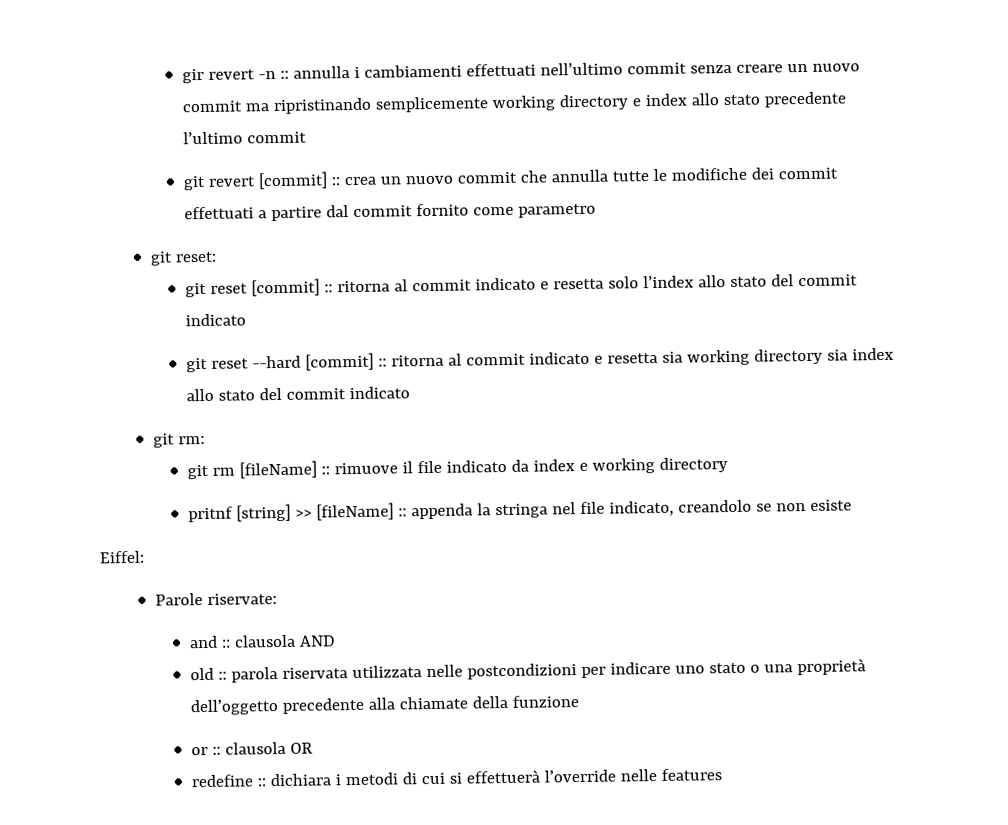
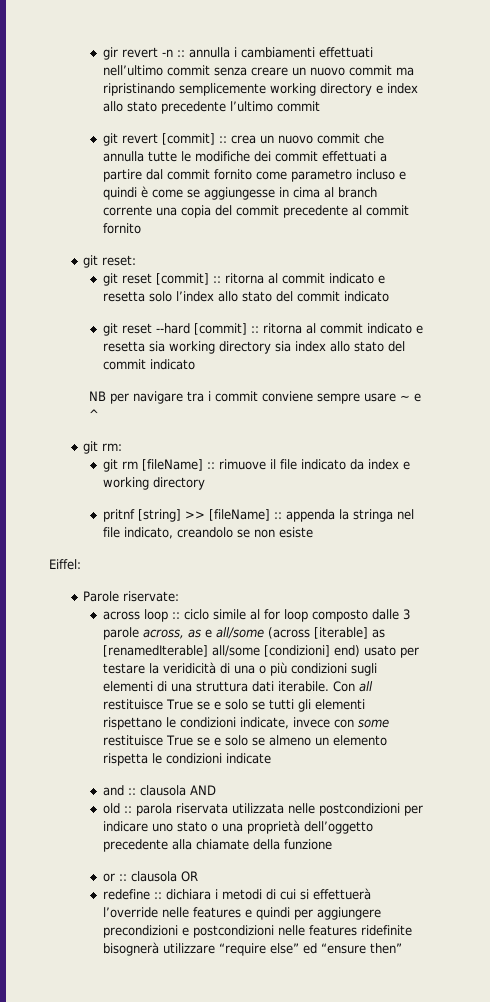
(596, 210) none -> [356,169,407,180] [103,186,378,200] [103,205,410,218] [103,223,142,234] incluso e quindi è come se aggiungesse in cima al branch corrente una copia del commit precedente al commit fornito
(410, 393) none -> [88,391,421,404] [88,409,99,419] // NB per navigare tra i commit conviene sempre usare ~ e ^
(277, 599) none -> [103,609,411,622] [103,627,386,640] [103,645,420,658] [103,662,378,676] [103,681,374,692] [103,699,366,712] [103,717,390,730] [103,735,388,746] [103,753,272,766] // across loop :: ciclo simile al for loop composto dalle 3 parole across, as e all/some (across [iterable] as [renamedIterable] all/some [condizioni] end) usato per testare la veridicità di una o più condizioni sugli elementi di una struttura dati iterabile. Con all restituisce True se e solo se tutti gli elementi rispettano le condizioni indicate, invece con some restituisce True se e solo se almeno un elemento rispetta le condizioni indicate
(722, 774) none -> [245,907,382,920] [103,925,413,938] [103,942,403,956] e quindi per aggiungere precondizioni e postcondizioni nelle features ridefinite bisognerà utilizzare “require else” ed “ensure then”

